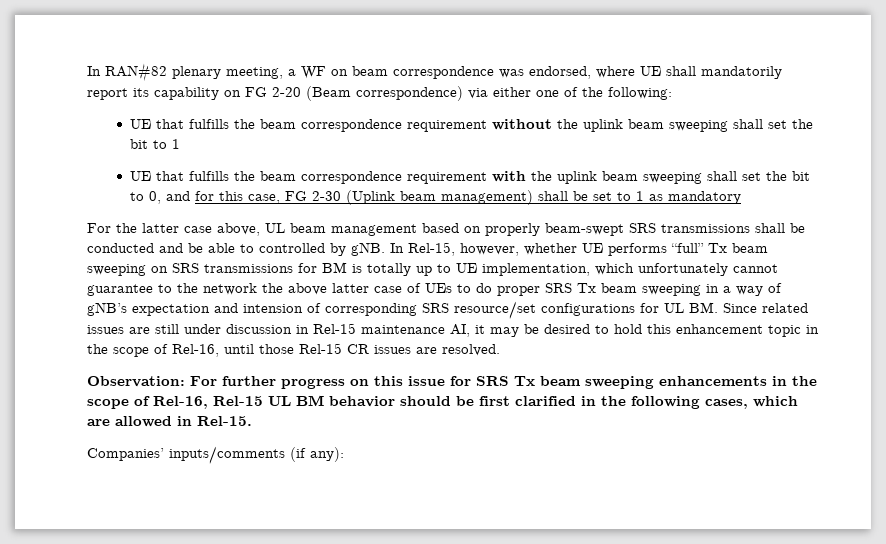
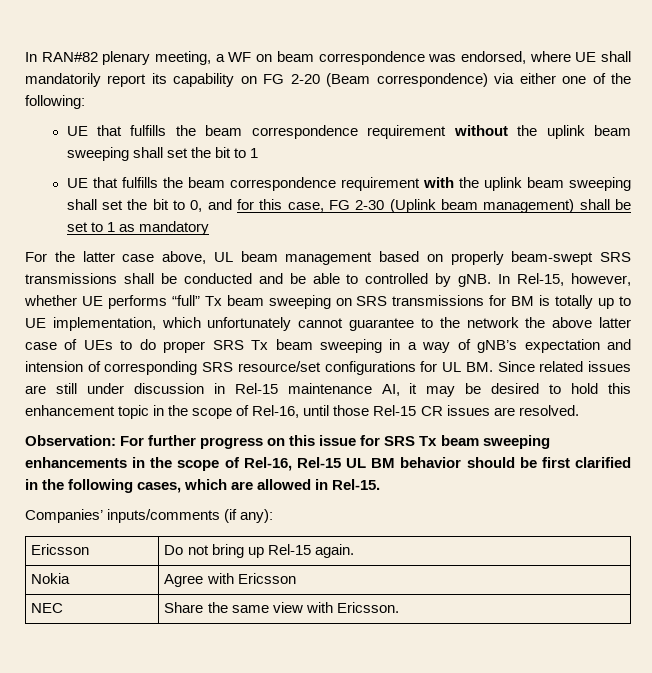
(344, 454) none -> [31,544,90,555] [164,544,354,558] [31,573,71,584] [164,573,296,587] [31,603,64,613] [164,602,399,613] // Ericsson | Do not bring up Rel-15 again. // Nokia | Agree with Ericsson // NEC | Share the same view with Ericsson.

